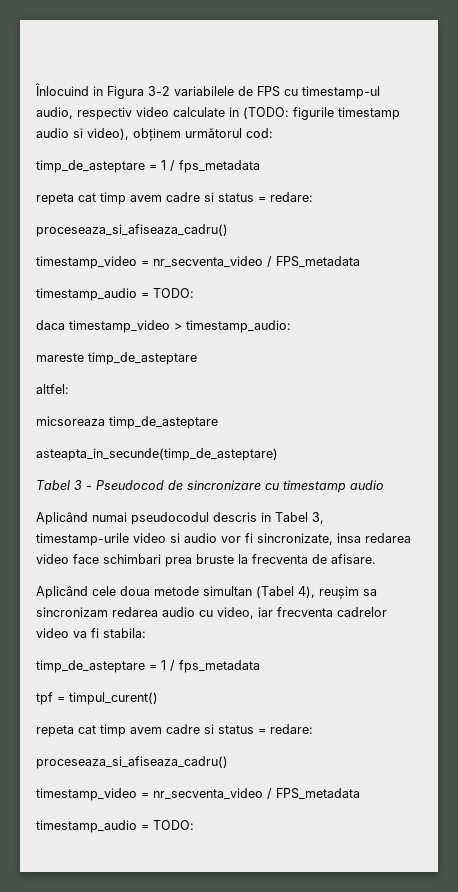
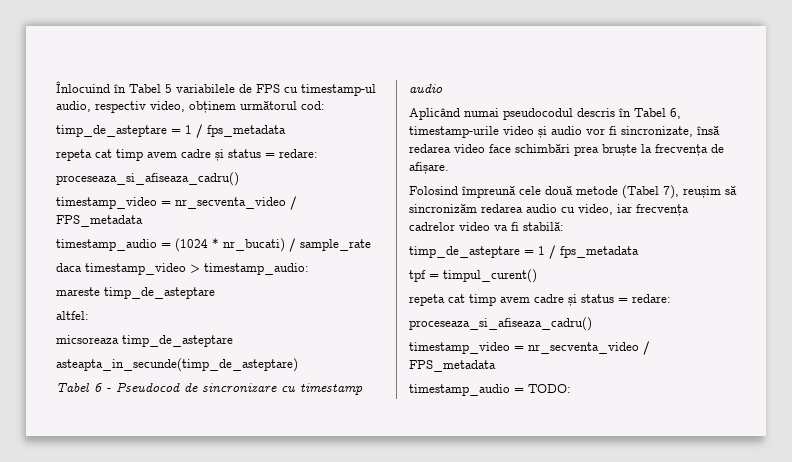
[93,86,170,99] in Figura 3-2 -> [114,84,172,93] în Tabel 5
[136,107,400,120] [36,128,129,140] video calculate in (TODO: figurile timestamp audio si video), -> [150,101,185,112] video,
[204,192,214,202] si -> [215,149,224,161] și
[153,288,194,298] TODO: -> [175,238,371,252] (1024 * nr_bucati) / sample_rate
[74,480,82,490] 3 -> [94,383,102,392] 6
[261,512,324,524] in Tabel 3, -> [619,108,681,119] în Tabel 6,
[170,533,180,543] si -> [538,126,547,138] și
[337,533,361,543] insa -> [697,126,720,135] însă
[103,554,376,567] [36,586,377,599] [36,607,108,617] schimbari prea bruste la frecventa de afisare. // Aplicând cele doua metode simultan (Tabel 4), reușim sa sincronizam -> [515,144,724,156] [409,162,449,174] [409,185,737,199] [409,204,477,213] schimbări prea bruște la frecvența de afișare. // Folosind împreună cele două metode (Tabel 7), reușim să sincronizăm
[277,607,333,617] frecventa -> [636,204,689,216] frecvența
[103,628,146,638] stabila: -> [523,222,564,231] stabilă:
[204,724,214,734] si -> [568,294,577,306] și

